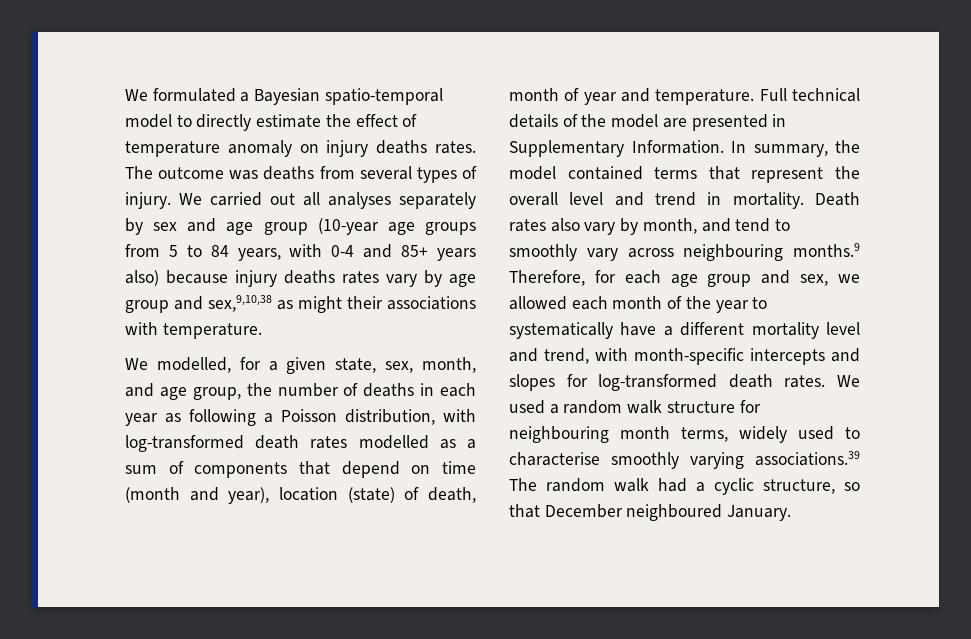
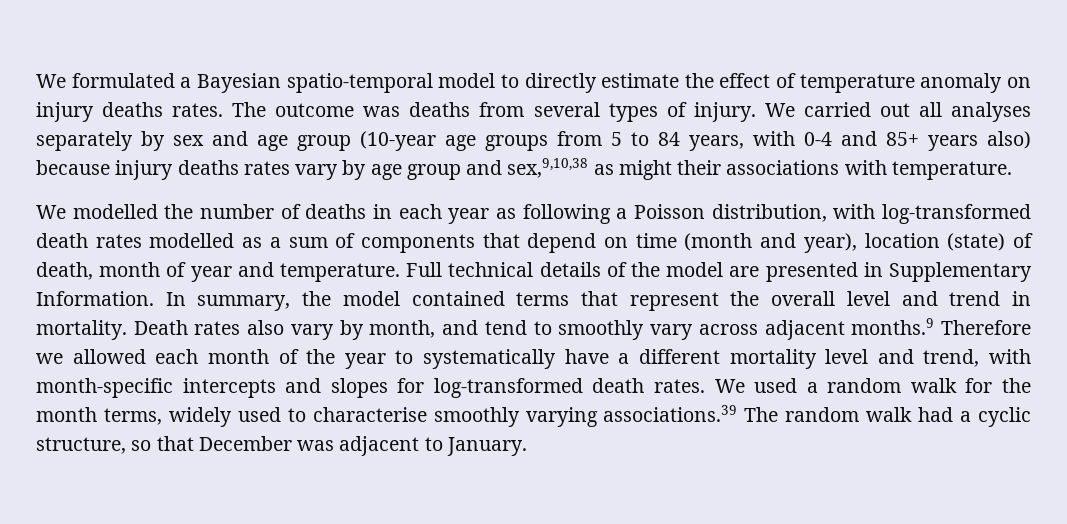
[156,357,476,374] [125,383,241,400] modelled, for a given state, sex, month, and age group, -> [72,204,158,219] modelled
[683,243,860,261] [509,270,829,287] neighbouring months.9 Therefore, for each age group and sex, -> [764,318,1031,340] adjacent months.9 Therefore
[666,400,761,413] [509,426,609,443] structure for neighbouring -> [965,378,1031,393] for the
[626,504,723,521] neighboured -> [297,436,443,456] was adjacent to

